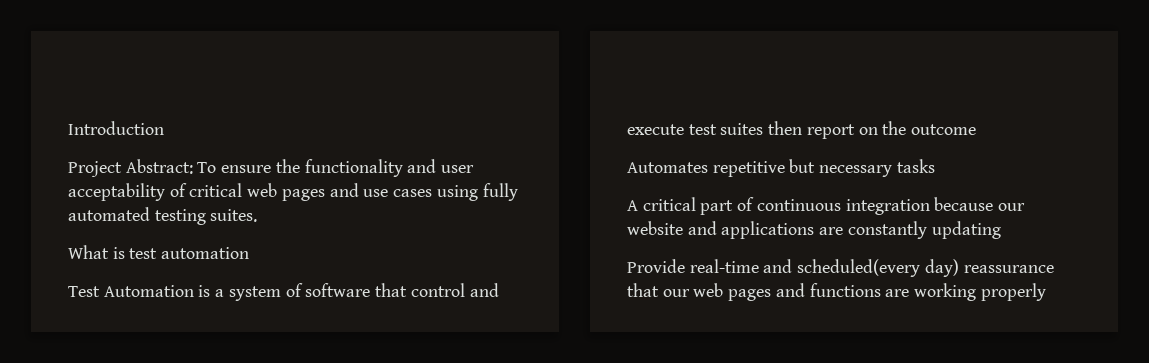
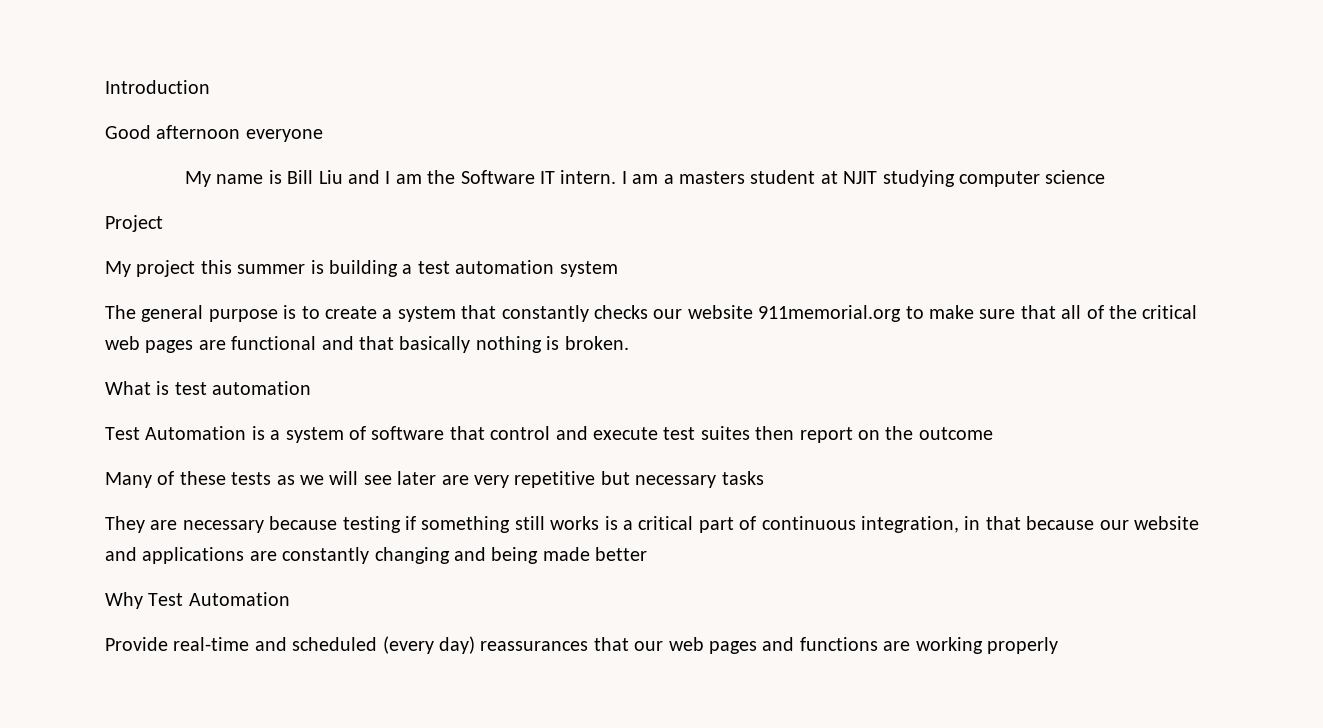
[68,159,475,177] [68,183,518,201] [68,207,258,225] Project Abstract: To ensure the functionality and user acceptability of critical web pages and use cases using fully automated testing suites. -> [105,125,323,142] [184,170,1106,187] [105,215,163,232] [105,260,618,277] [105,305,1198,322] [105,336,629,353] Good afternoon everyone // My name is Bill Liu and I am the Software IT intern. I am a masters student at NJIT studying computer science // Project // My project this summer is building a test automation system // The general purpose is to create a system that constantly checks our website 911memorial.org to make sure that all of the critical web pages are functional and that basically nothing is broken.
[627,159,935,177] [627,200,638,211] Automates repetitive but necessary tasks // A -> [105,471,764,488] [105,516,633,533] Many of these tests as we will see later are very repetitive but necessary tasks // They are necessary because testing if something still works is a
[845,199,930,215] integration -> [860,516,1021,533] integration, in that
[931,221,1001,239] updating -> [374,547,648,564] [105,592,290,609] changing and being made better // Why Test Automation
[797,259,1054,277] scheduled(every day) reassurance -> [292,636,589,654] scheduled (every day) reassurances

